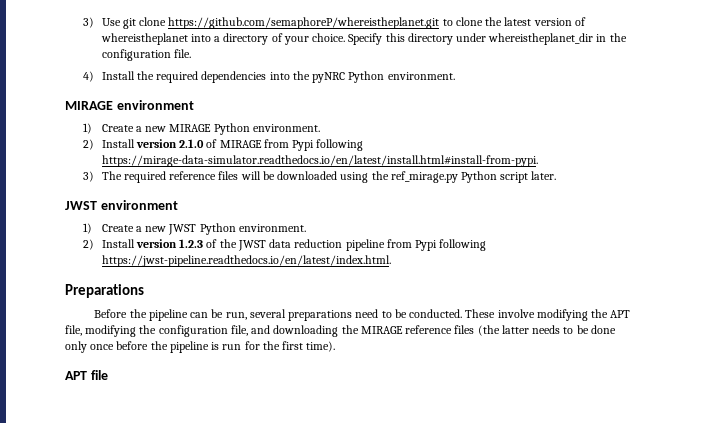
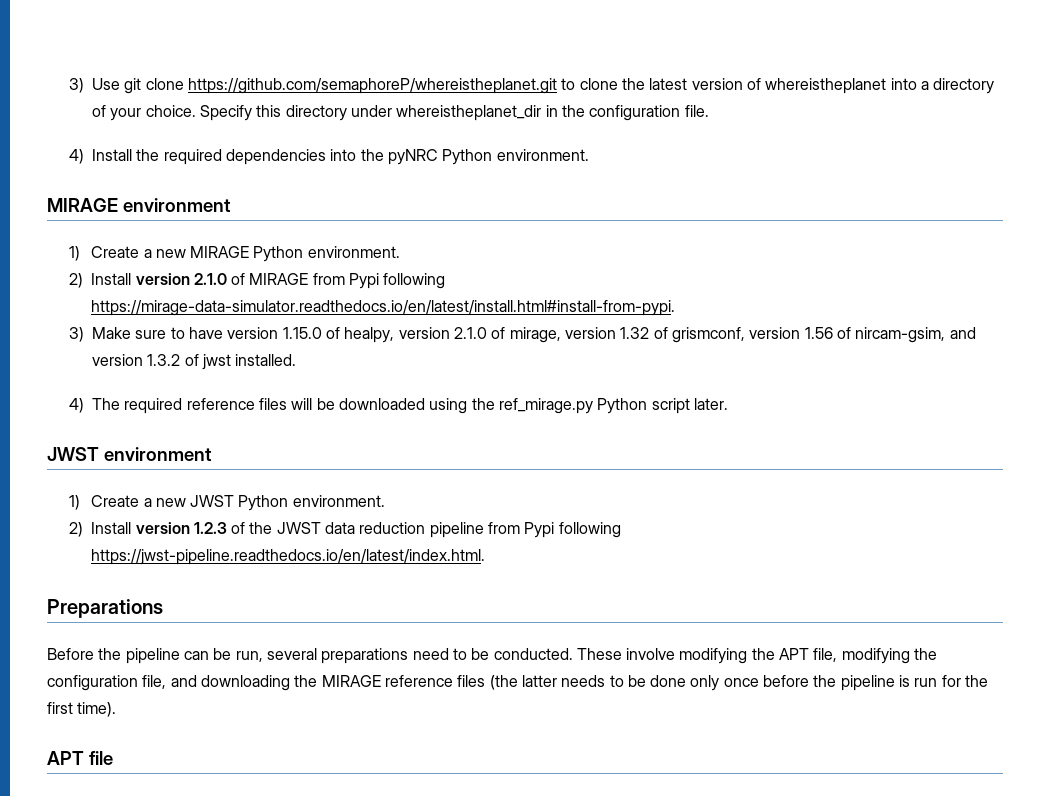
(95, 176) none -> [92,327,976,343] [92,354,297,370] [69,398,85,413] Make sure to have version 1.15.0 of healpy, version 2.1.0 of mirage, version 1.32 of grismconf, version 1.56 of nircam-gsim, and version 1.3.2 of jwst installed. // 4)

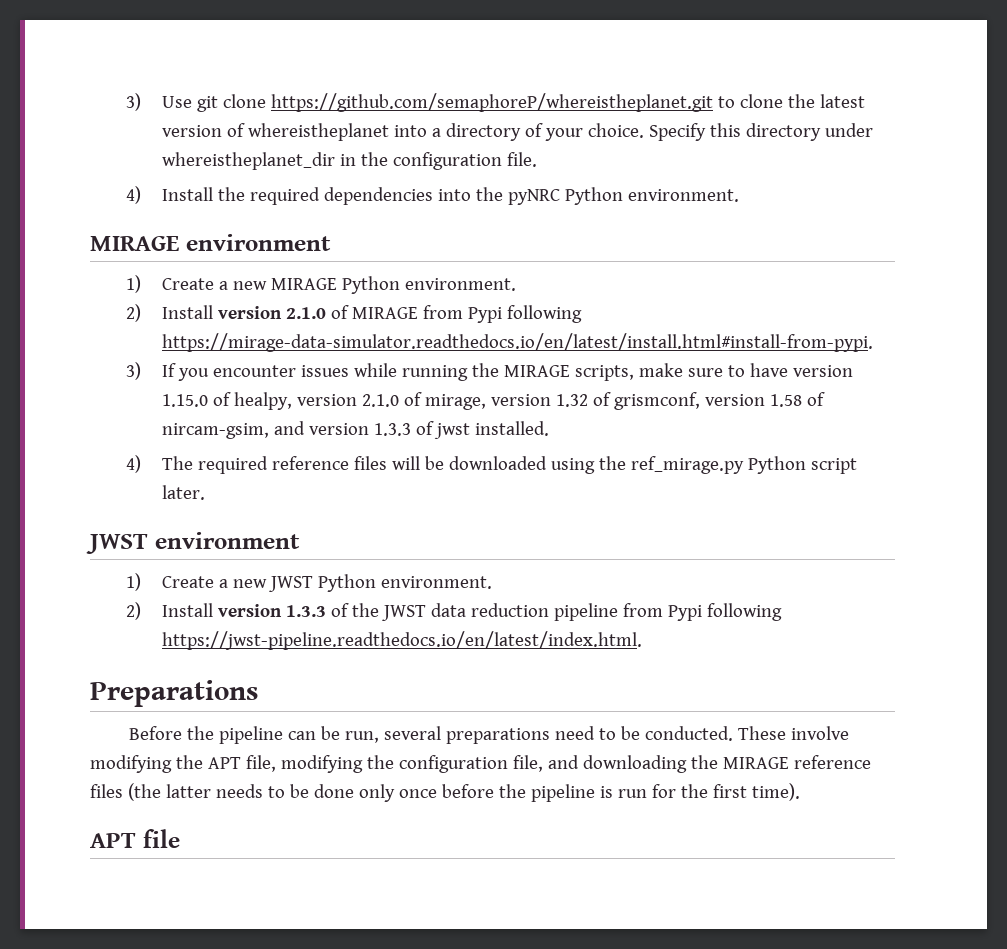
[92,327,132,339] Make -> [162,363,684,381] If you encounter issues while running the MIRAGE scripts, make
[804,327,833,339] 1.56 -> [770,394,803,407] 1.58
[147,354,181,366] 1.3.2 -> [374,423,412,436] 1.3.3
[193,522,227,534] 1.2.3 -> [286,605,327,617] 1.3.3

